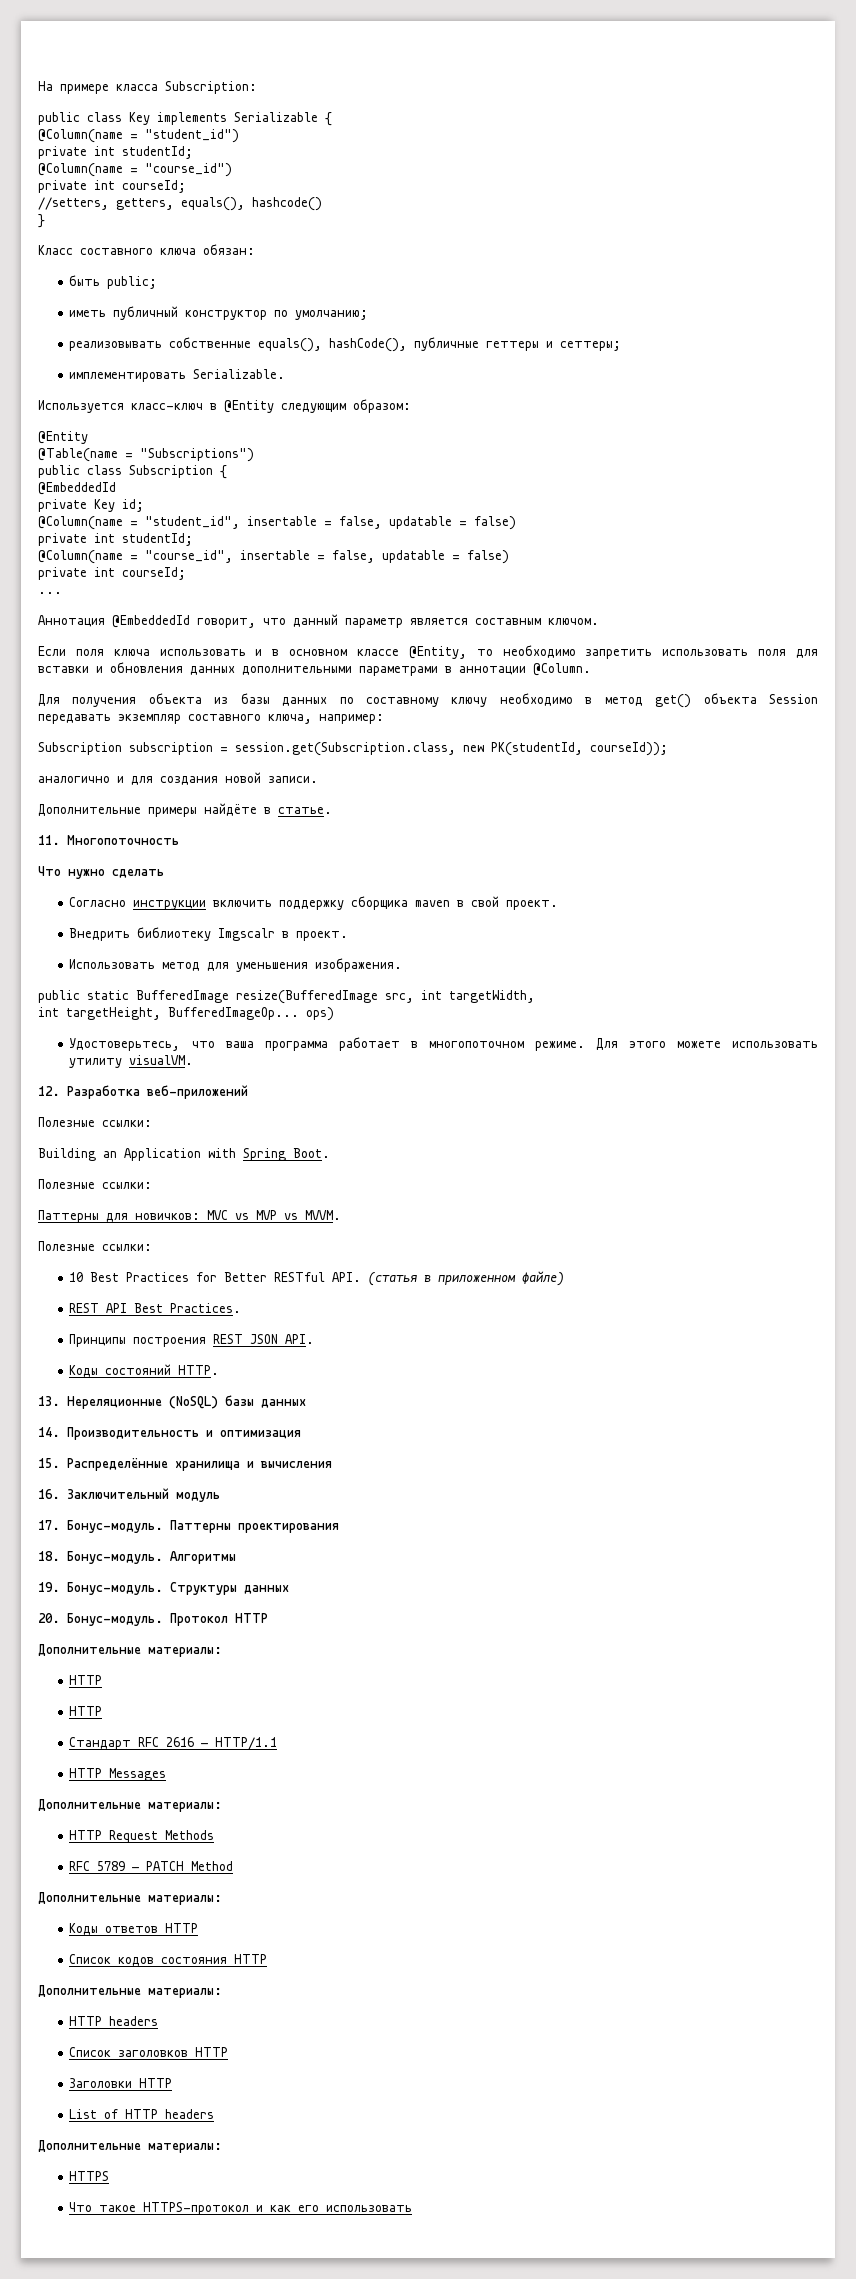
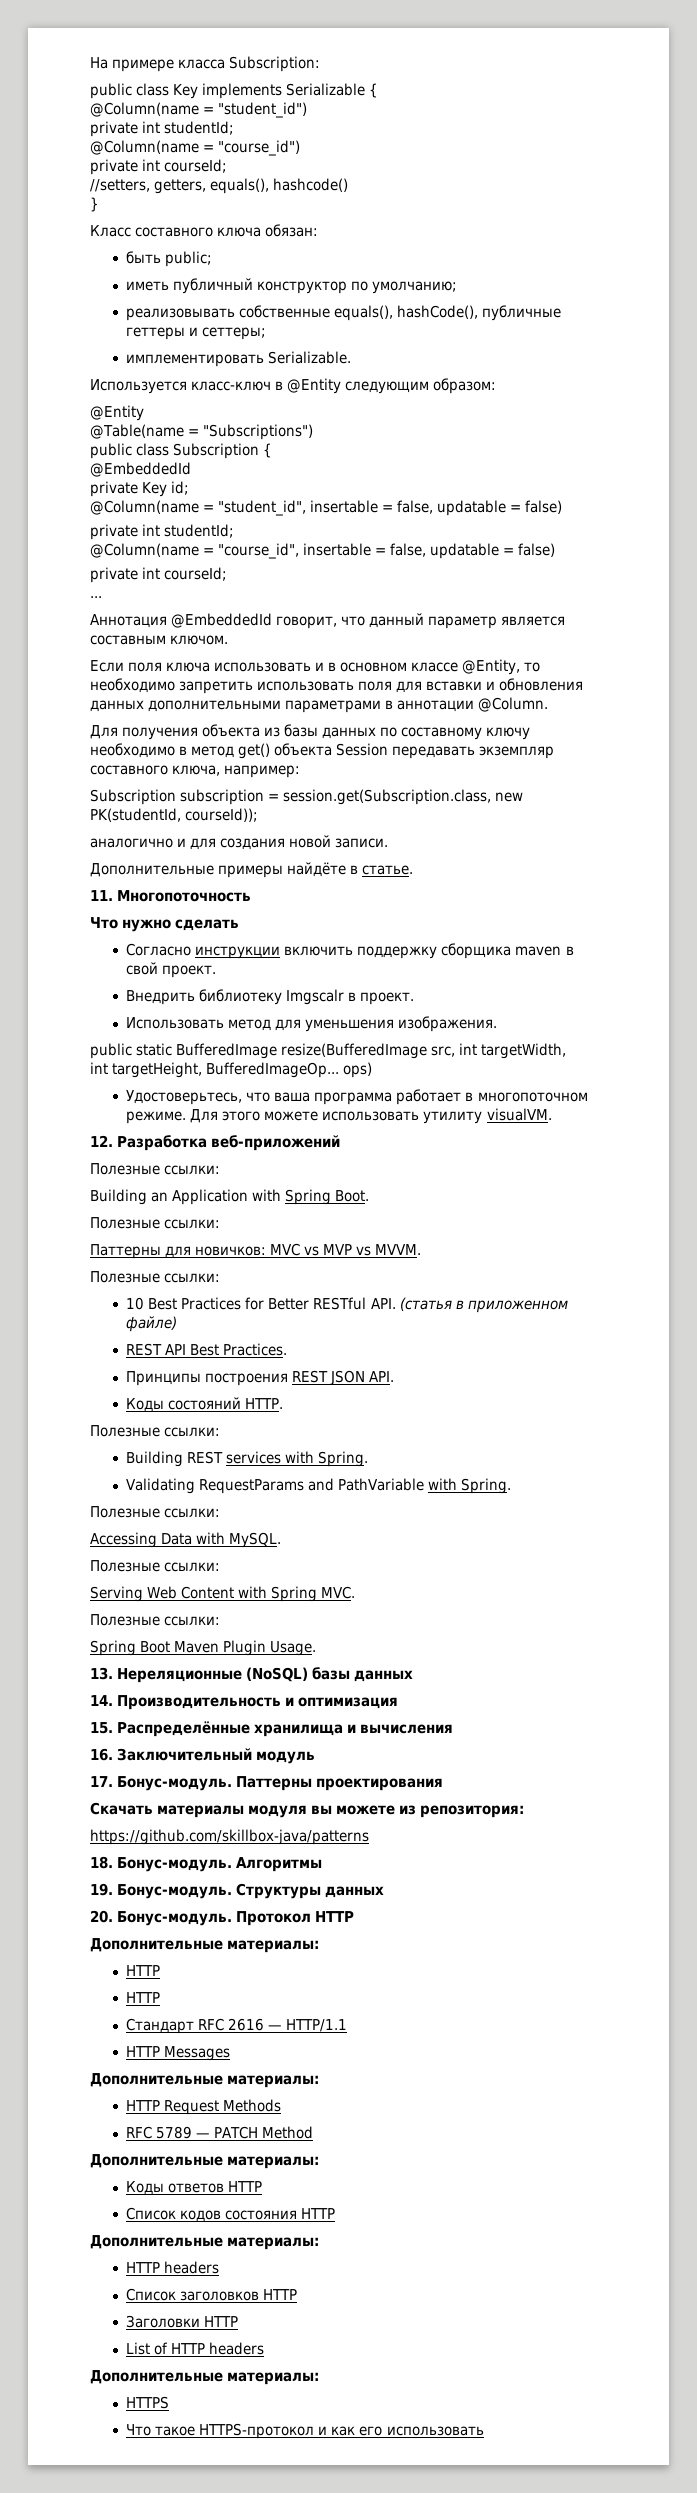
(220, 1370) none -> [90,1425,221,1437] [126,1451,369,1467] [126,1478,512,1494] [90,1506,221,1518] [90,1532,282,1548] [90,1560,221,1572] [90,1586,356,1602] [90,1614,221,1626] [90,1640,317,1656] // Полезные ссылки: // Building REST services with Spring. // Validating RequestParams and PathVariable with Spring. // Полезные ссылки: // Accessing Data with MySQL. // Полезные ссылки: // Serving Web Content with Spring MVC. // Полезные ссылки: // Spring Boot Maven Plugin Usage.
(339, 1528) none -> [90,1802,525,1818] [90,1829,369,1845] // Скачать материалы модуля вы можете из репозитория: // https://github.com/skillbox-java/patterns

